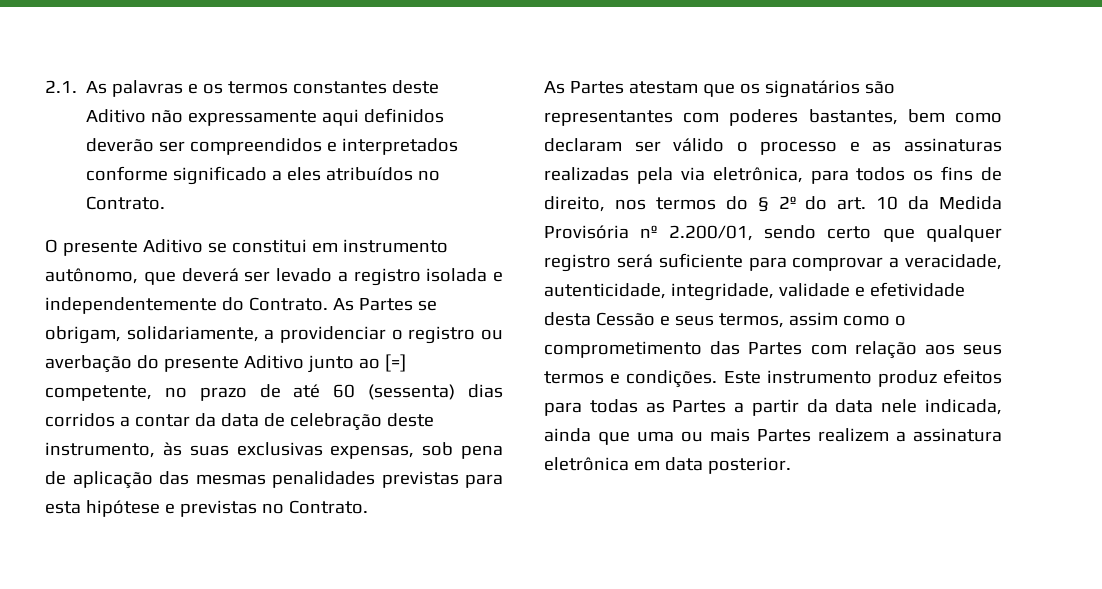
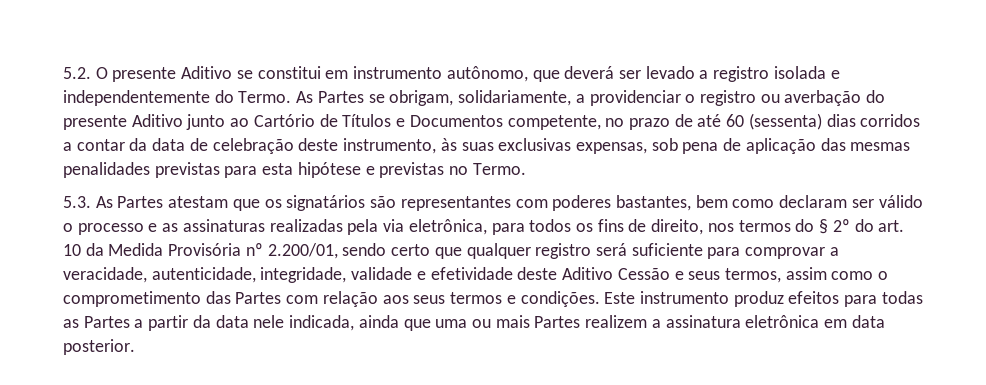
[45,80,440,97] [86,108,445,126] [86,138,459,155] [86,166,441,185] [86,196,166,210] 2.1. As palavras e os termos constantes deste Aditivo não expressamente aqui definidos deverão ser compreendidos e interpretados conforme significado a eles atribuídos no Contrato. // -> [63,67,91,79] 5.2.
[248,297,328,311] Contrato. -> [238,91,292,103] Termo.
[384,354,406,372] [=] -> [253,114,503,127] Cartório de Títulos e Documentos
[288,500,368,514] Contrato. // -> [472,163,526,175] [63,196,91,208] Termo. // 5.3.
[544,312,591,326] desta -> [517,267,614,280] deste Aditivo

